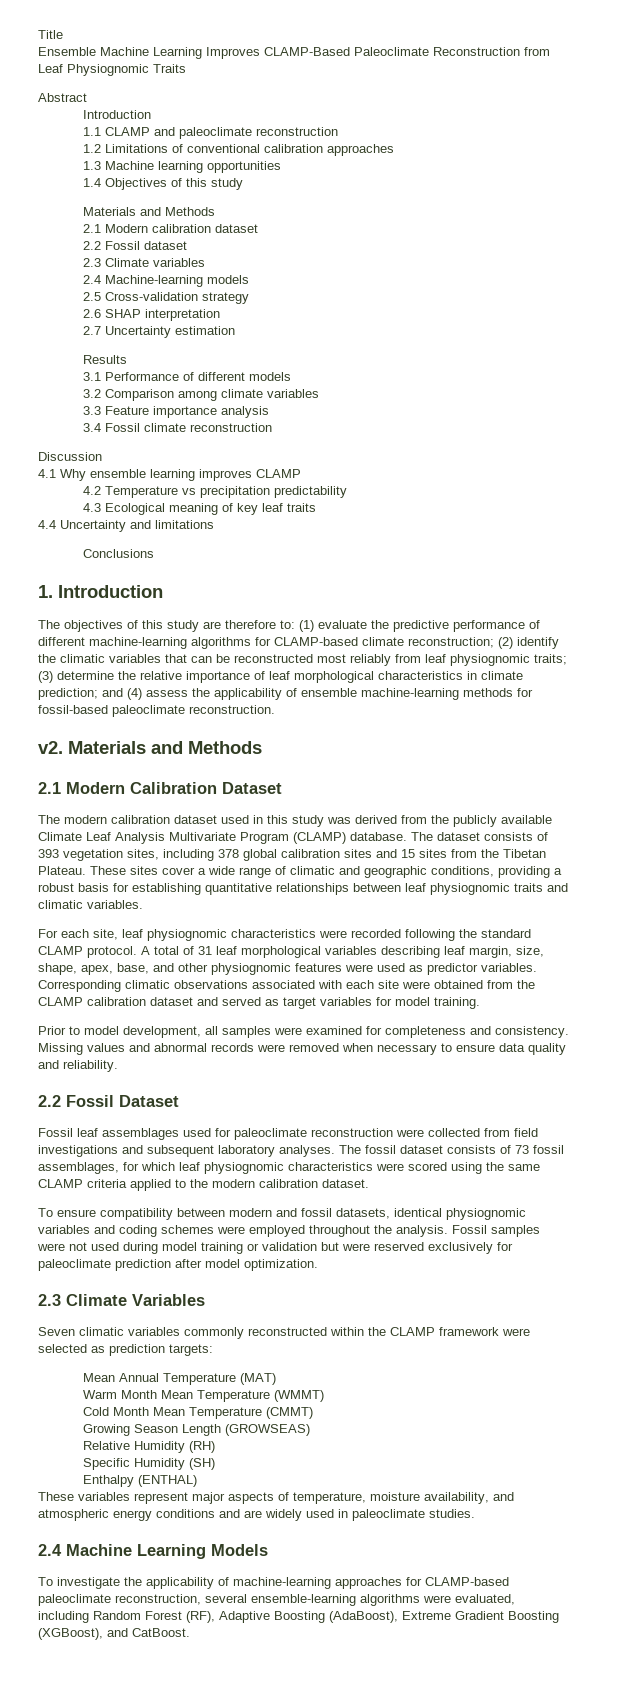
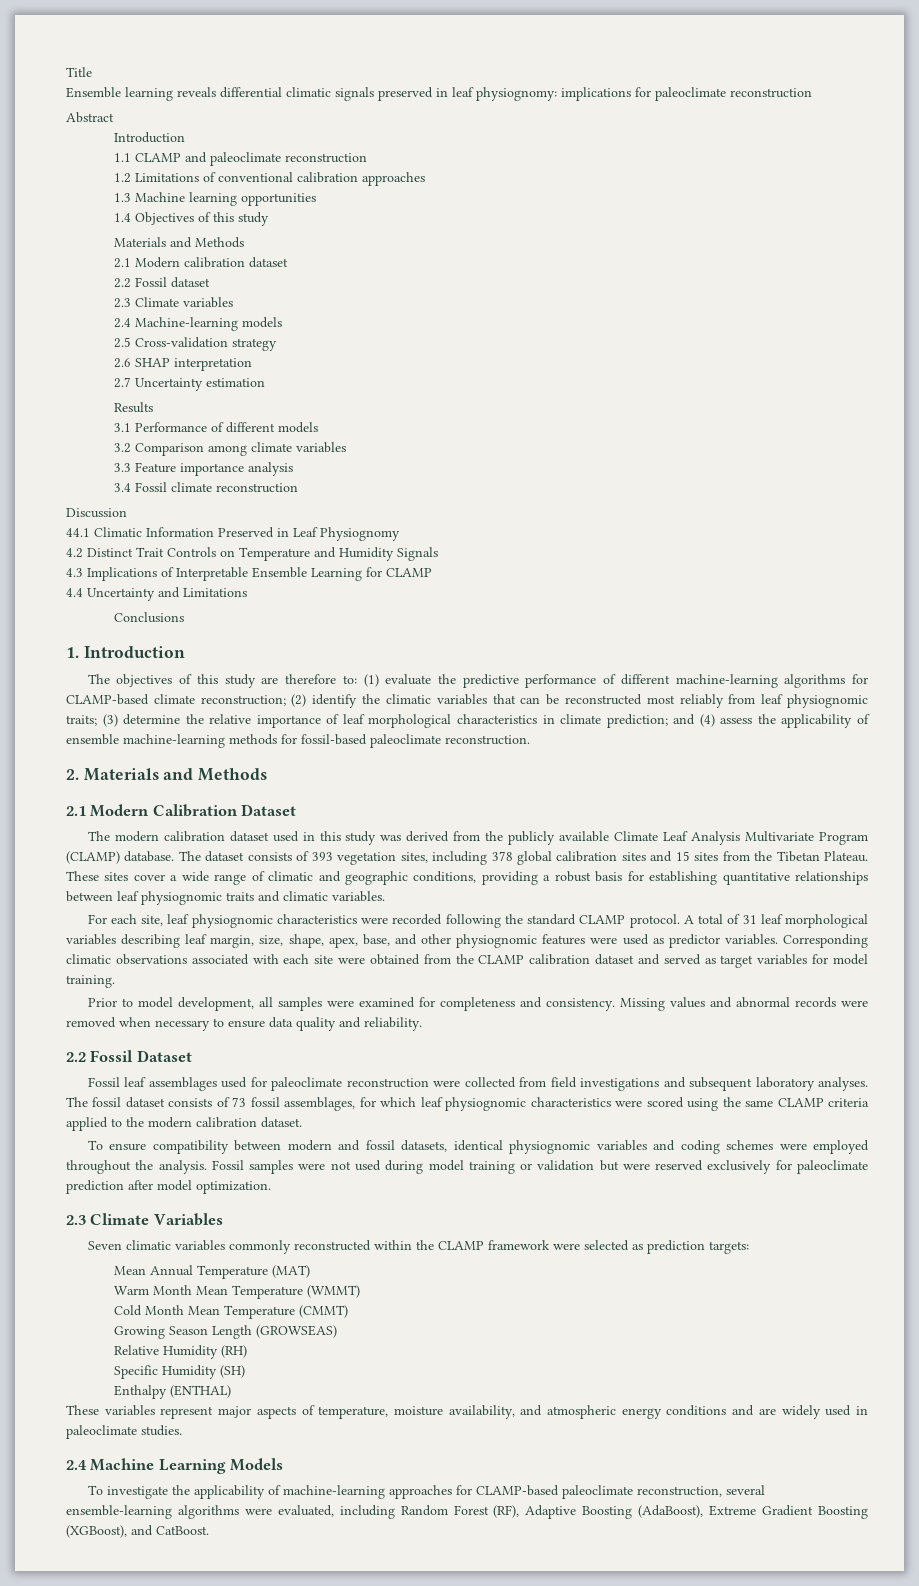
[100,47,550,59] [38,64,186,76] Machine Learning Improves CLAMP-Based Paleoclimate Reconstruction from Leaf Physiognomic Traits -> [125,87,812,101] learning reveals differential climatic signals preserved in leaf physiognomy: implications for paleoclimate reconstruction
[38,469,301,481] [82,486,347,498] [82,503,316,515] 4.1 Why ensemble learning improves CLAMP // 4.2 Temperature vs precipitation predictability // 4.3 Ecological meaning of key leaf traits -> [66,527,400,541] [66,547,438,561] [66,567,432,581] 44.1 Climatic Information Preserved in Leaf Physiognomy // 4.2 Distinct Trait Controls on Temperature and Humidity Signals // 4.3 Implications of Interpretable Ensemble Learning for CLAMP
[155,520,214,529] limitations -> [183,588,247,597] Limitations
[38,741,63,754] v2. -> [66,769,79,780] 2.

